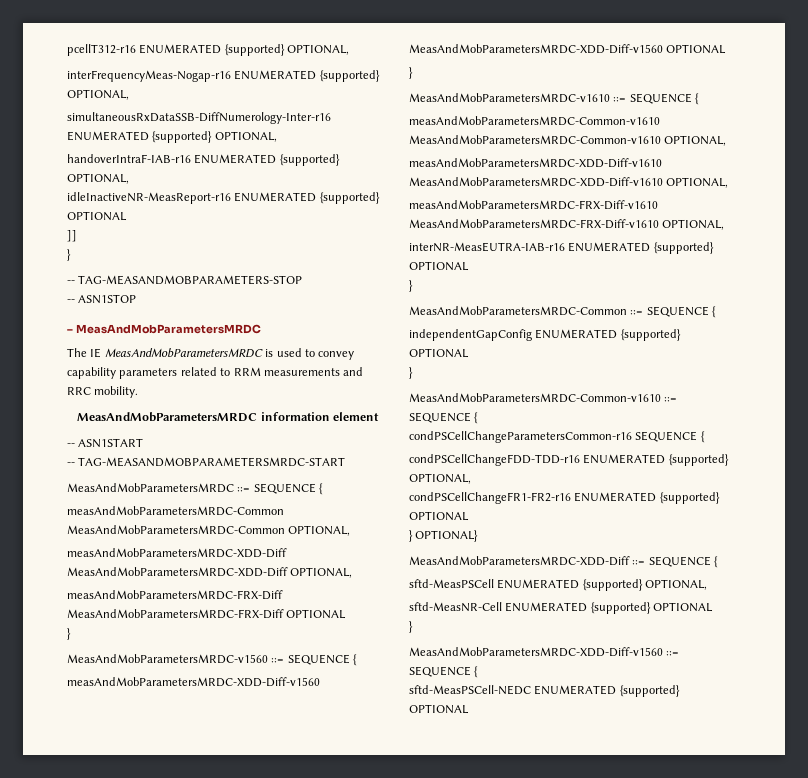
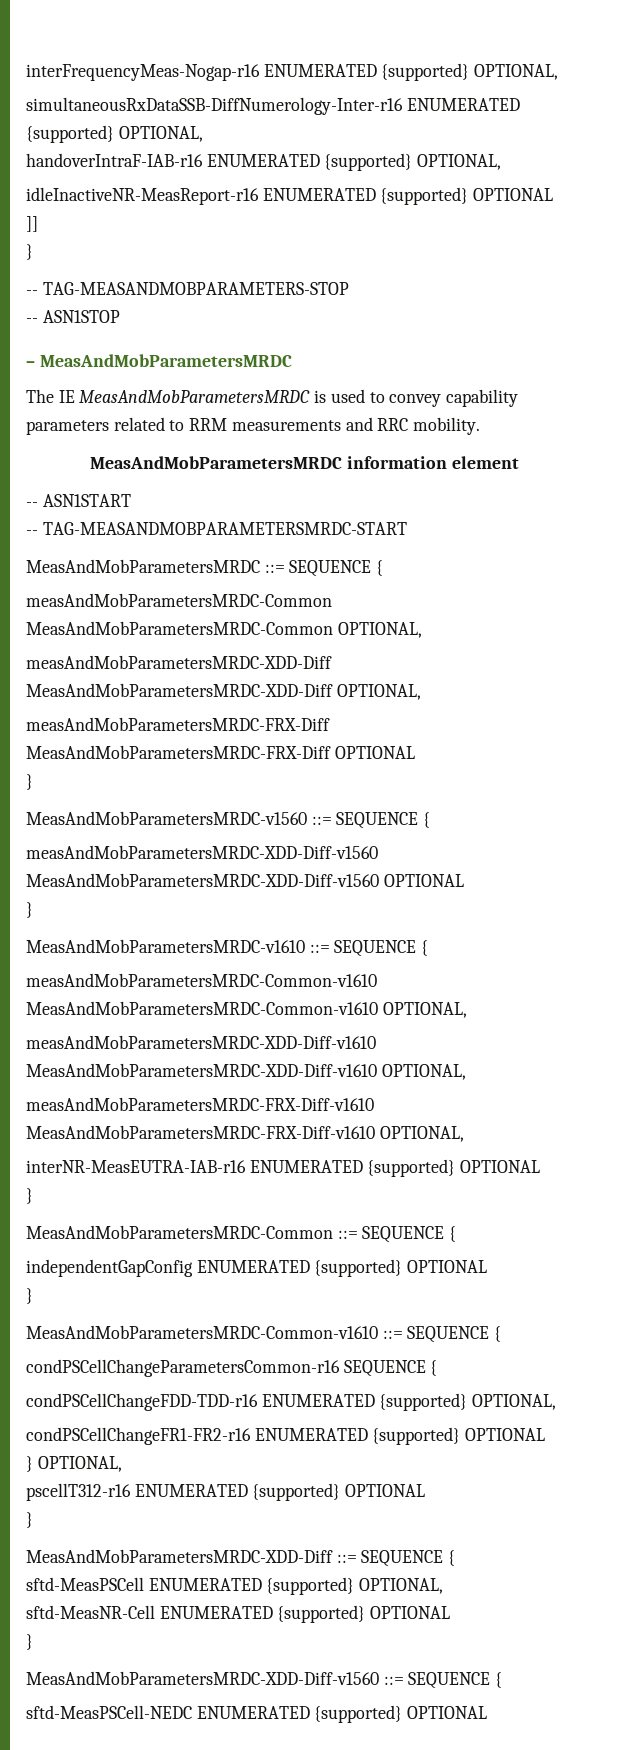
[67,44,350,56] pcellT312-r16 ENUMERATED {supported} OPTIONAL, // -> (26, 72) none
[415,530,479,542] OPTIONAL} -> [37,1456,122,1472] [26,1483,426,1501] [26,1512,33,1528] OPTIONAL, // pscellT312-r16 ENUMERATED {supported} OPTIONAL // }

